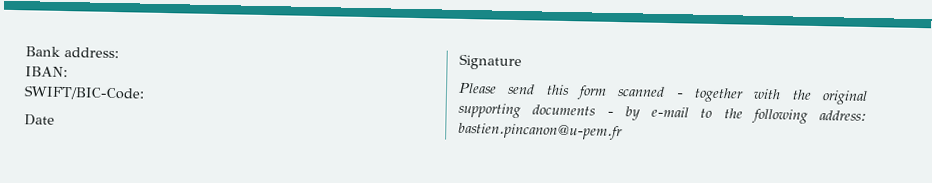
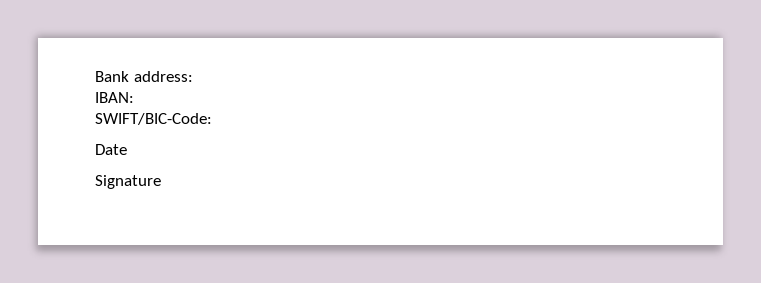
[458,82,868,105] [458,102,867,124] [458,122,623,141] // Please send this form scanned - together with the original supporting documents - by e-mail to the following address: bastien.pincanon@u-pem.fr -> (161, 182) none

